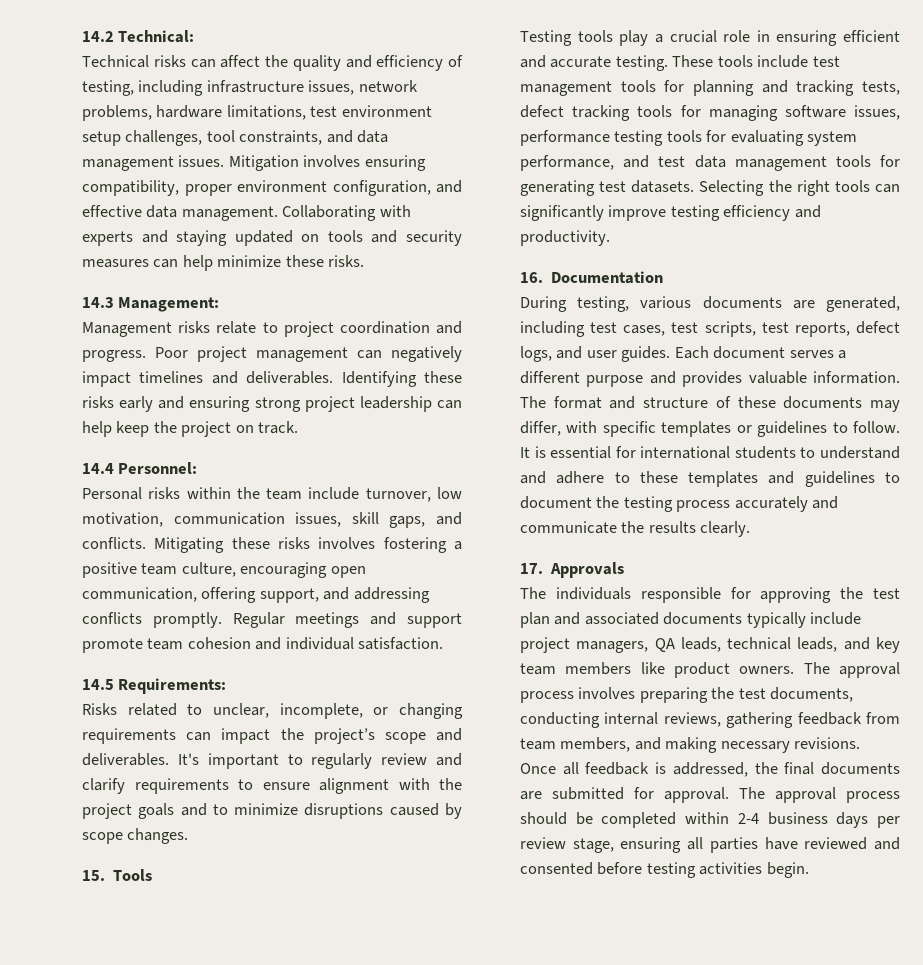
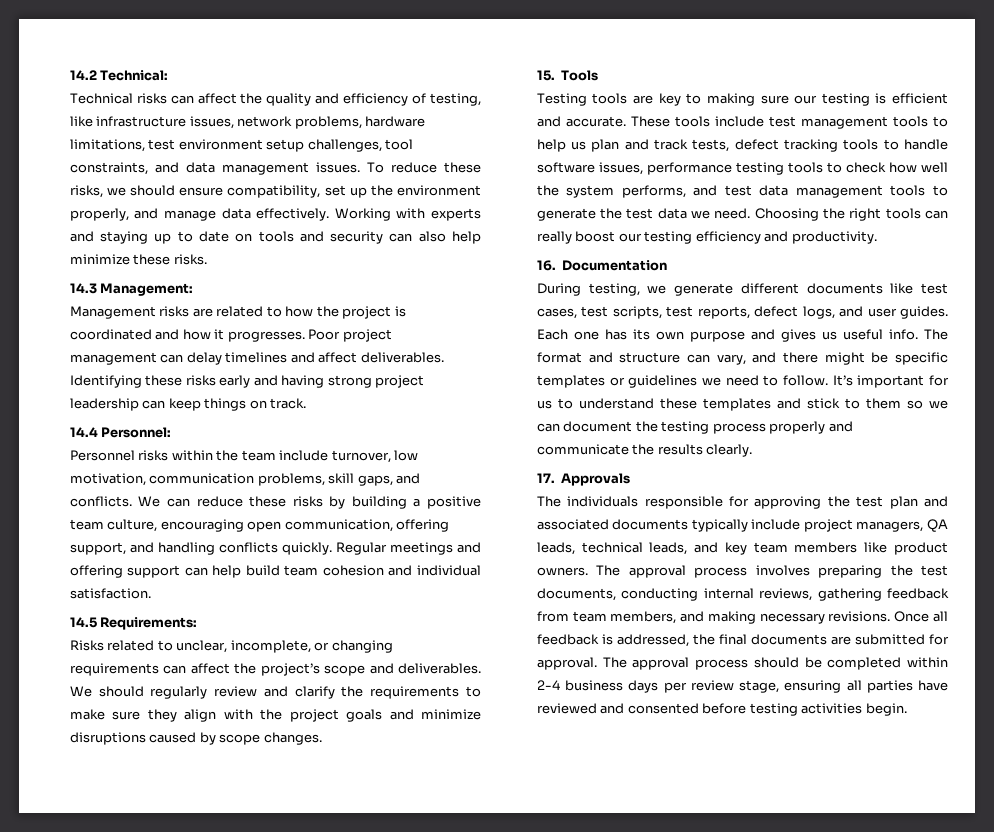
[138,80,204,96] including -> [69,116,93,127] like
[228,155,426,171] [82,180,462,196] [82,205,377,221] Mitigation involves ensuring compatibility, proper environment configuration, and effective data management. Collaborating -> [366,162,482,173] [69,185,481,198] [69,208,391,221] To reduce these risks, we should ensure compatibility, set up the environment properly, and manage data effectively. Working
[234,230,293,246] updated -> [154,231,229,244] up to date
[82,259,179,268] measures can -> [389,231,446,242] can also
[216,321,462,337] [82,350,147,362] relate to project coordination and progress. -> [192,306,406,319] [69,329,305,342] are related to how the project is coordinated and how it progresses.
[391,346,462,362] [82,371,132,387] negatively impact -> [186,352,222,365] delay
(238, 377) none -> [318,352,358,363] affect
[189,396,251,412] ensuring -> [281,375,325,388] having
[82,421,232,437] help keep the project -> [168,398,247,411] keep things
[82,487,143,500] Personal -> [69,450,135,461] Personnel
[295,512,342,527] issues, -> [257,473,325,486] problems,
[154,537,447,553] Mitigating these risks involves fostering -> [138,496,407,509] We can reduce these risks by building
[353,587,430,603] [82,612,462,628] [82,638,144,653] addressing conflicts promptly. Regular meetings and support promote -> [157,542,482,555] [69,565,280,578] handling conflicts quickly. Regular meetings and offering support can help build
[221,728,271,744] impact -> [190,663,230,674] affect
[177,753,303,769] It's important to -> [69,686,144,697] We should
(126, 786) none -> [341,686,364,697] the
[262,778,390,794] ensure alignment -> [69,709,217,722] make sure they align
[212,804,228,815] to -> (414, 714) none
[619,30,900,46] [520,55,668,71] play a crucial role in ensuring efficient and accurate testing. -> [633,93,948,106] [536,116,626,127] are key to making sure our testing is efficient and accurate.
[664,80,855,96] for planning and tracking -> [933,116,948,127] [536,139,689,152] to help us plan and track
[680,105,778,121] for managing -> [883,139,948,150] to handle
[706,130,858,146] [520,155,615,171] for evaluating system performance, -> [826,162,948,173] [536,185,686,198] to check how well the system performs,
[879,155,900,167] [520,180,765,196] for generating test datasets. Selecting -> [933,185,948,196] [536,208,819,221] to generate the test data we need. Choosing
[520,205,667,221] significantly improve -> [536,231,642,244] really boost our
[640,296,900,312] [520,321,586,337] various documents are generated, including -> [647,283,914,296] we generate different documents like
[713,346,847,359] [520,371,900,387] [520,396,900,412] [520,421,900,437] [520,446,900,459] [520,471,900,487] document serves a different purpose and provides valuable information. The format and structure of these documents may differ, with specific templates or guidelines to follow. It is essential for international students to understand and adhere to these templates and guidelines to -> [573,329,948,342] [536,352,948,365] [536,375,949,388] [536,398,948,411] [536,423,560,432] one has its own purpose and gives us useful info. The format and structure can vary, and there might be specific templates or guidelines we need to follow. It’s important for us to understand these templates and stick to them so we can
[734,496,808,512] accurately -> [769,421,826,434] properly

